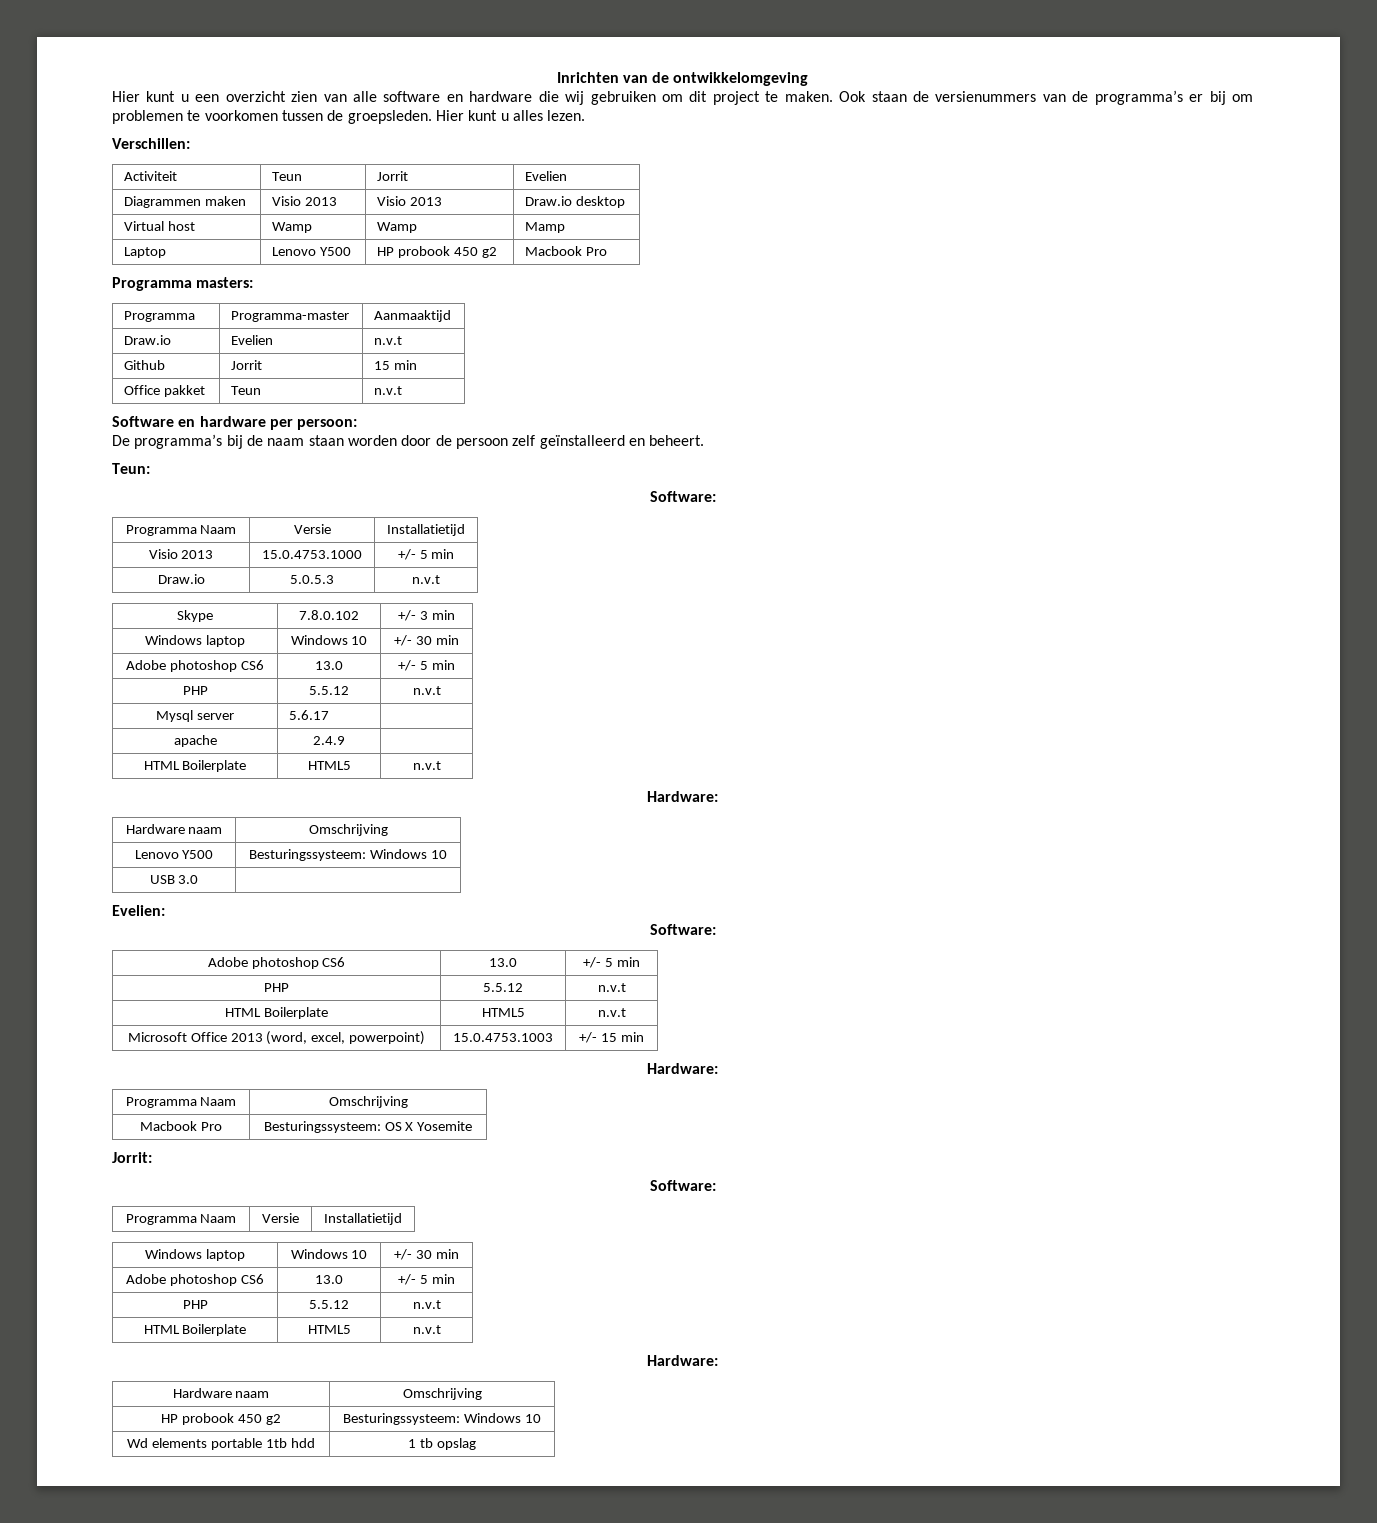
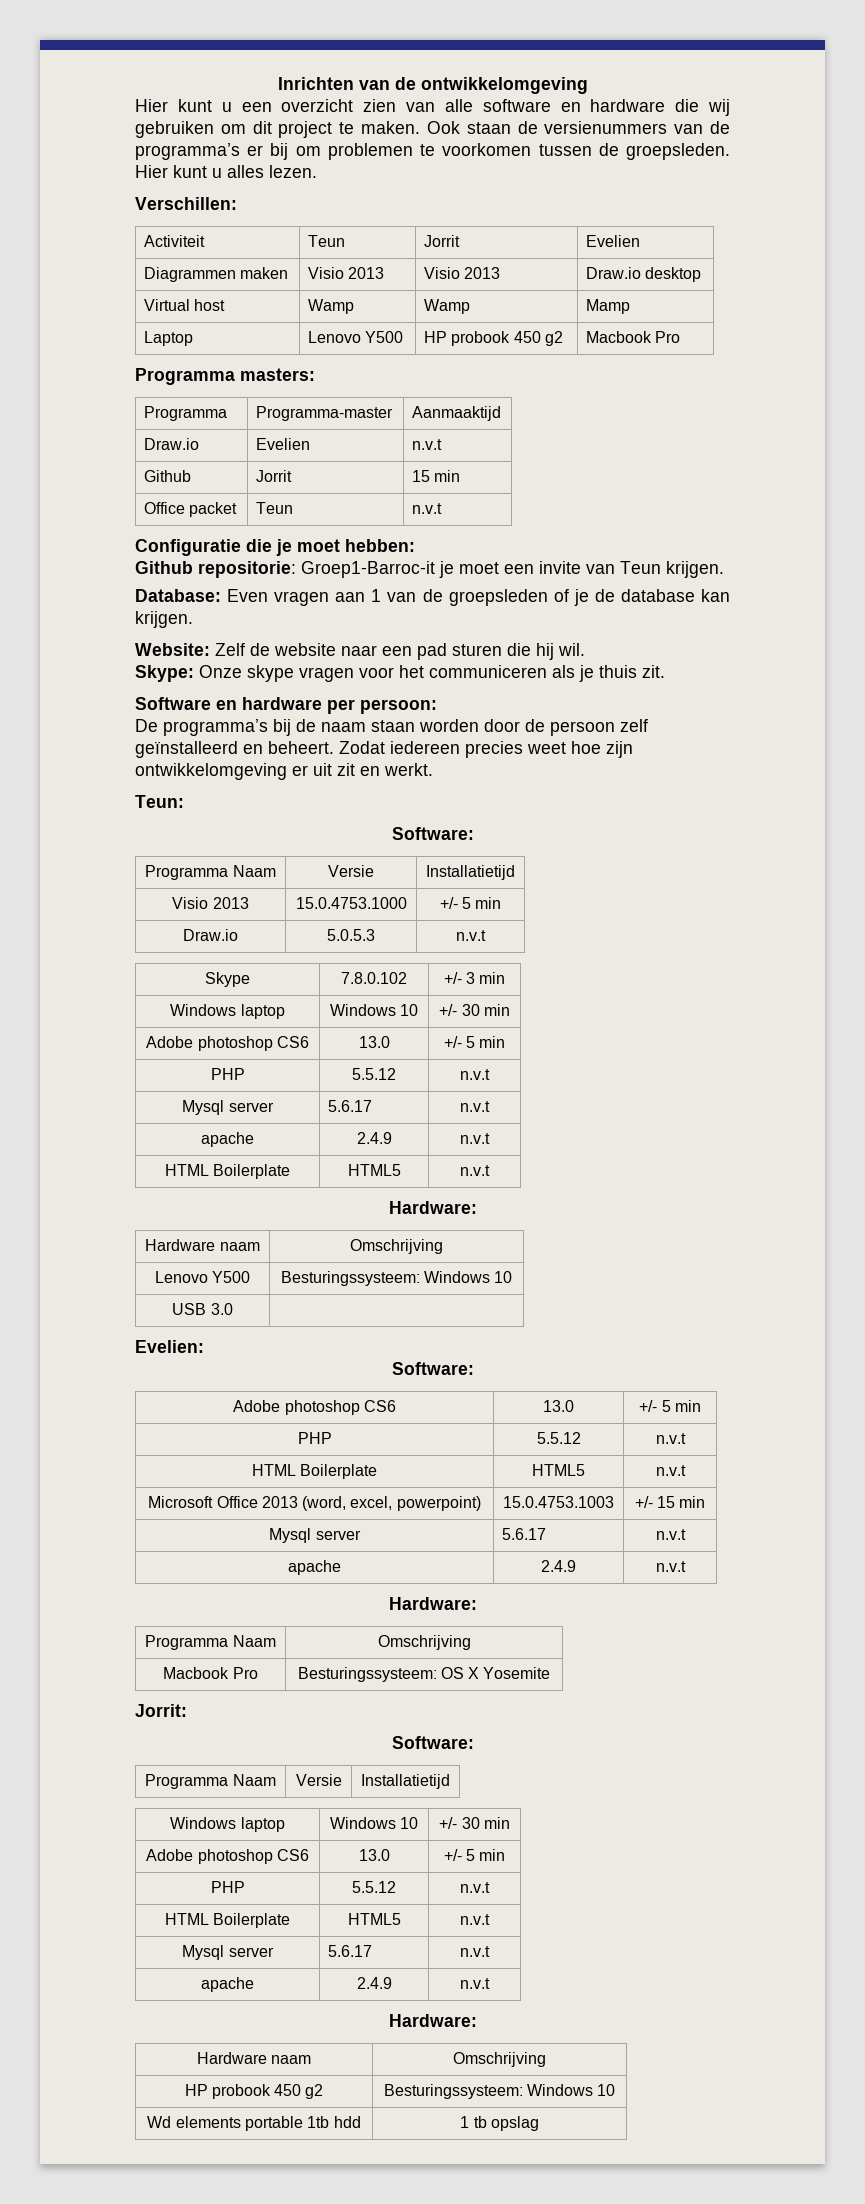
[163,385,205,397] pakket -> [189,502,238,517] packet
(403, 390) none -> [135,539,415,556] [135,561,724,578] [135,589,730,606] [135,611,193,628] [135,643,585,660] [135,665,665,682] // Configuratie die je moet hebben: // Github repositorie: Groep1-Barroc-it je moet een invite van Teun krijgen. // Database: Even vragen aan 1 van de groepsleden of je de database kan krijgen. // Website: Zelf de website naar een pad sturen die hij wil. // Skype: Onze skype vragen voor het communiceren als je thuis zit.
(705, 440) none -> [339,741,633,758] [135,763,433,780] Zodat iedereen precies weet hoe zijn ontwikkelomgeving er uit zit en werkt.
[173,735,217,747] [313,736,345,745] // apache | 2.4.9 | -> [460,1101,490,1112] [201,1132,254,1147] [356,1132,392,1144] [460,1133,490,1144] n.v.t // apache | 2.4.9 | n.v.t
(644, 1037) none -> [269,1528,361,1543] [502,1528,547,1540] [655,1529,686,1540] [288,1560,341,1575] [541,1560,576,1572] [655,1561,686,1572] // Mysql server | 5.6.17 | n.v.t // apache | 2.4.9 | n.v.t
(441, 1329) none -> [182,1945,274,1960] [328,1945,373,1957] [460,1946,490,1957] [201,1977,254,1992] [356,1977,392,1989] [460,1978,490,1989] // Mysql server | 5.6.17 | n.v.t // apache | 2.4.9 | n.v.t

